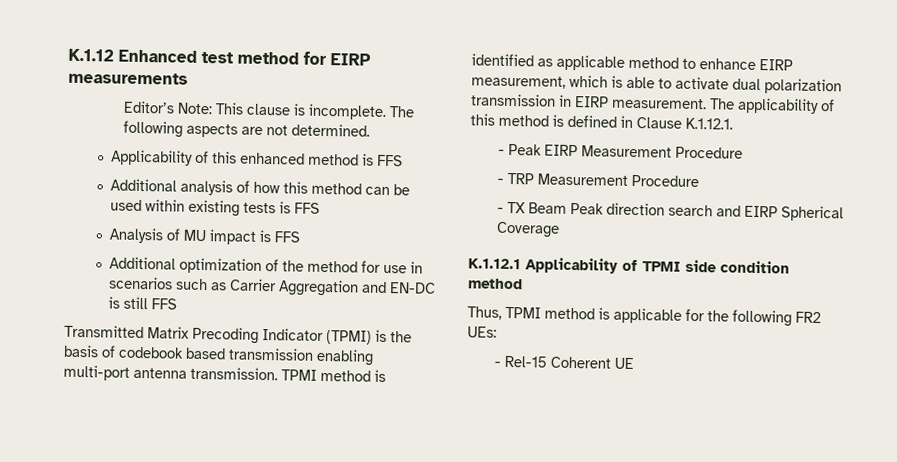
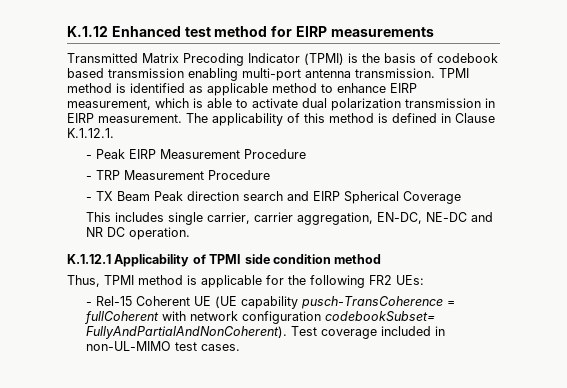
[122,100,415,120] [122,120,370,138] [110,149,403,167] [109,178,410,196] [109,199,320,217] [108,227,300,245] [108,256,423,274] [108,276,436,297] [107,296,177,310] // Editor’s Note: This clause is incomplete. The following aspects are not determined. // Applicability of this enhanced method is FFS // Additional analysis of how this method can be used within existing tests is FFS // Analysis of MU impact is FFS // Additional optimization of the method for use in scenarios such as Carrier Aggregation and EN-DC is still FFS -> (434, 32) none
(560, 229) none -> [85,212,493,225] [85,227,190,240] // This includes single carrier, carrier aggregation, EN-DC, NE-DC and NR DC operation.
(634, 363) none -> [214,296,455,309] [83,311,435,324] [85,326,445,339] [85,341,240,351] (UE capability pusch-TransCoherence = fullCoherent with network configuration codebookSubset= FullyAndPartialAndNonCoherent). Test coverage included in non-UL-MIMO test cases.

